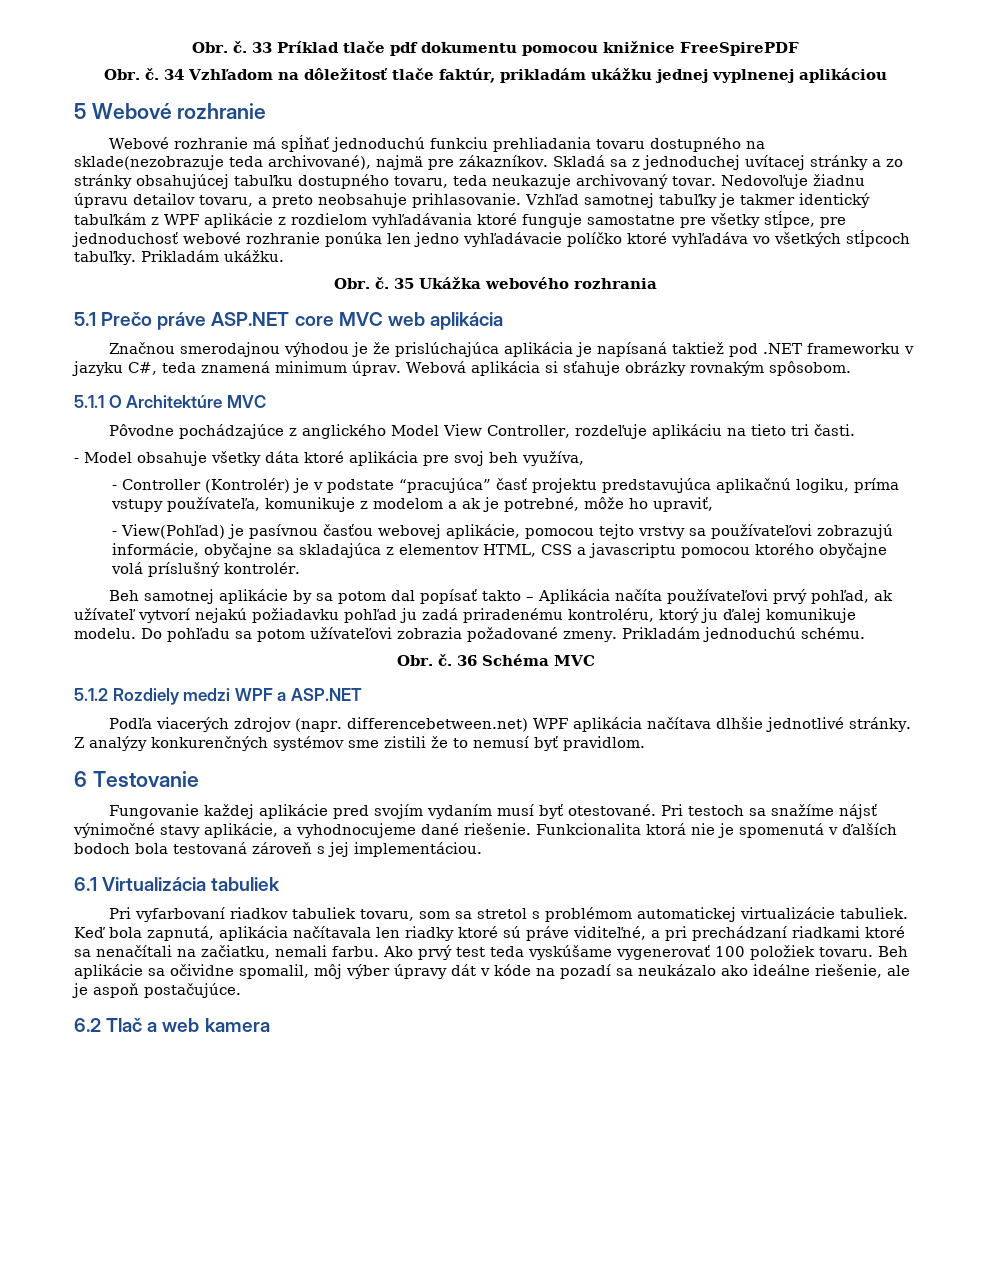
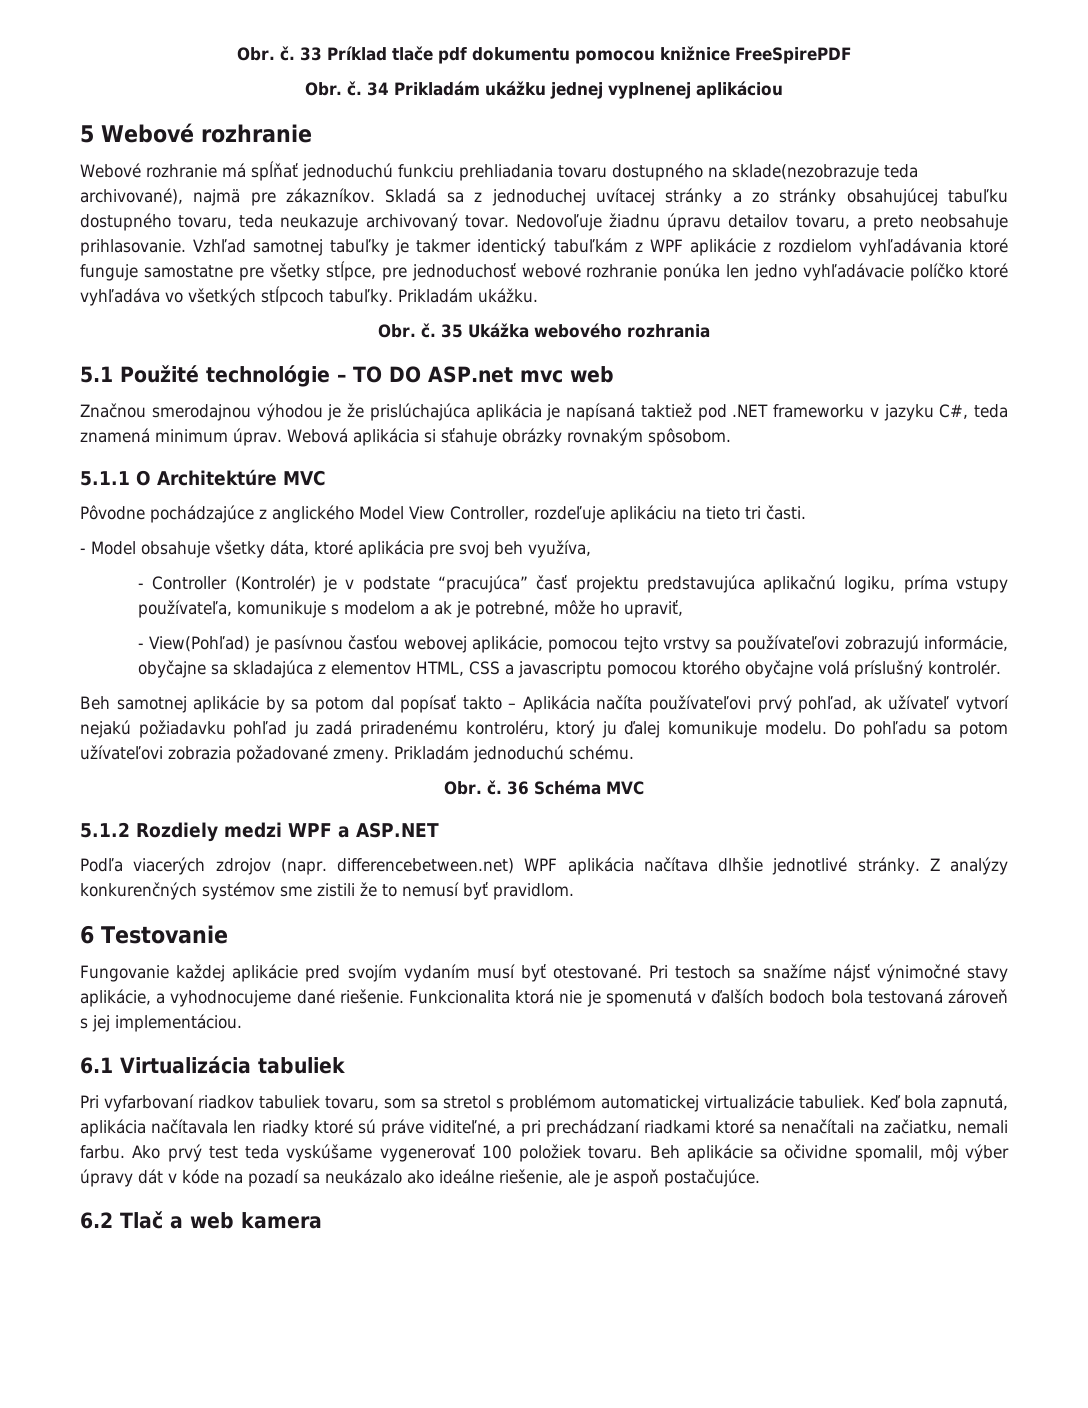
[187,68,587,83] Vzhľadom na dôležitosť tlače faktúr, prikladám -> [394,81,481,96] Prikladám
[101,312,503,330] Prečo práve ASP.NET core MVC web aplikácia -> [120,365,614,387] Použité technológie – TO DO ASP.net mvc web
[265,451,299,463] dáta -> [270,540,309,556] dáta,
[360,501,369,509] z -> [331,604,340,615] s

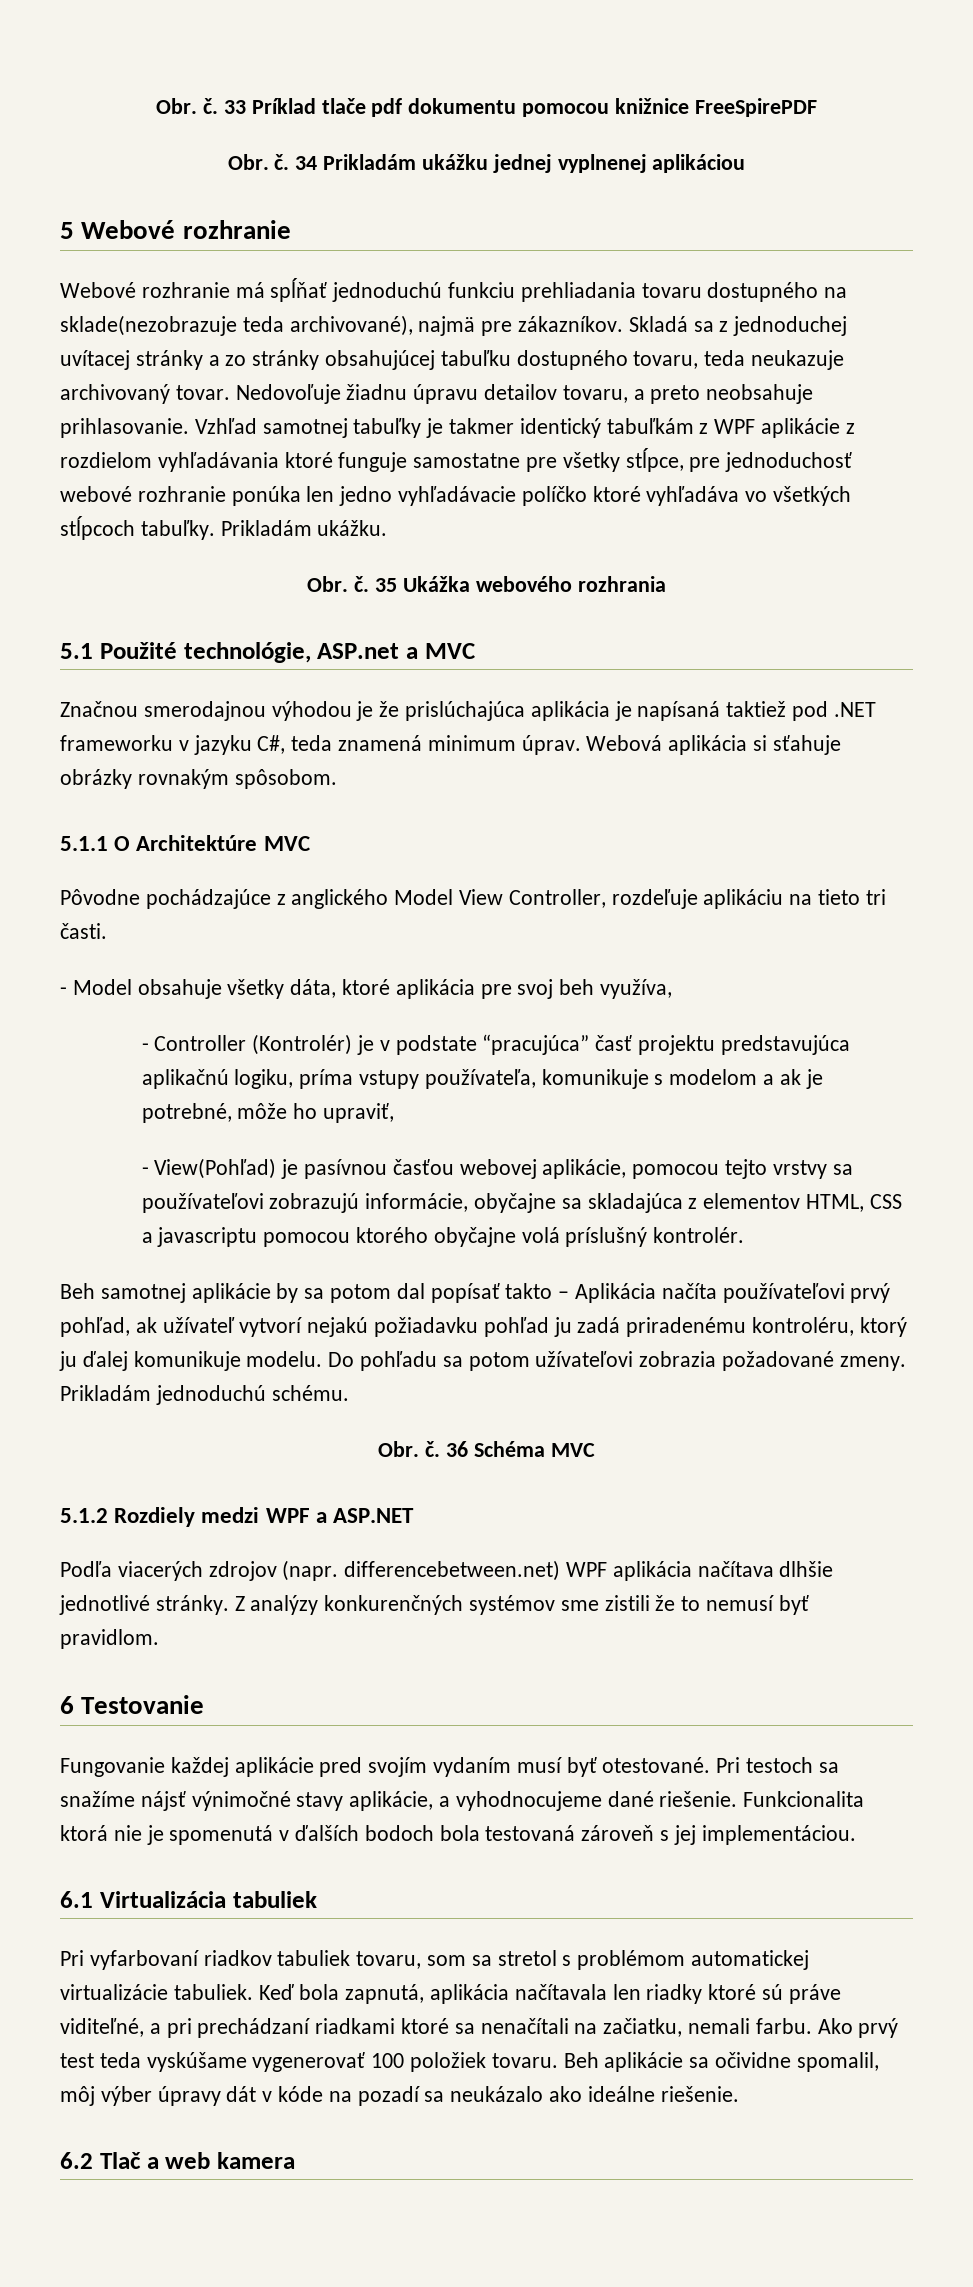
[206,365,614,387] technológie – TO DO ASP.net mvc web -> [183,642,475,663] technológie, ASP.net a MVC
[499,1169,760,1187] riešenie, ale je aspoň postačujúce. -> [660,2086,739,2102] riešenie.

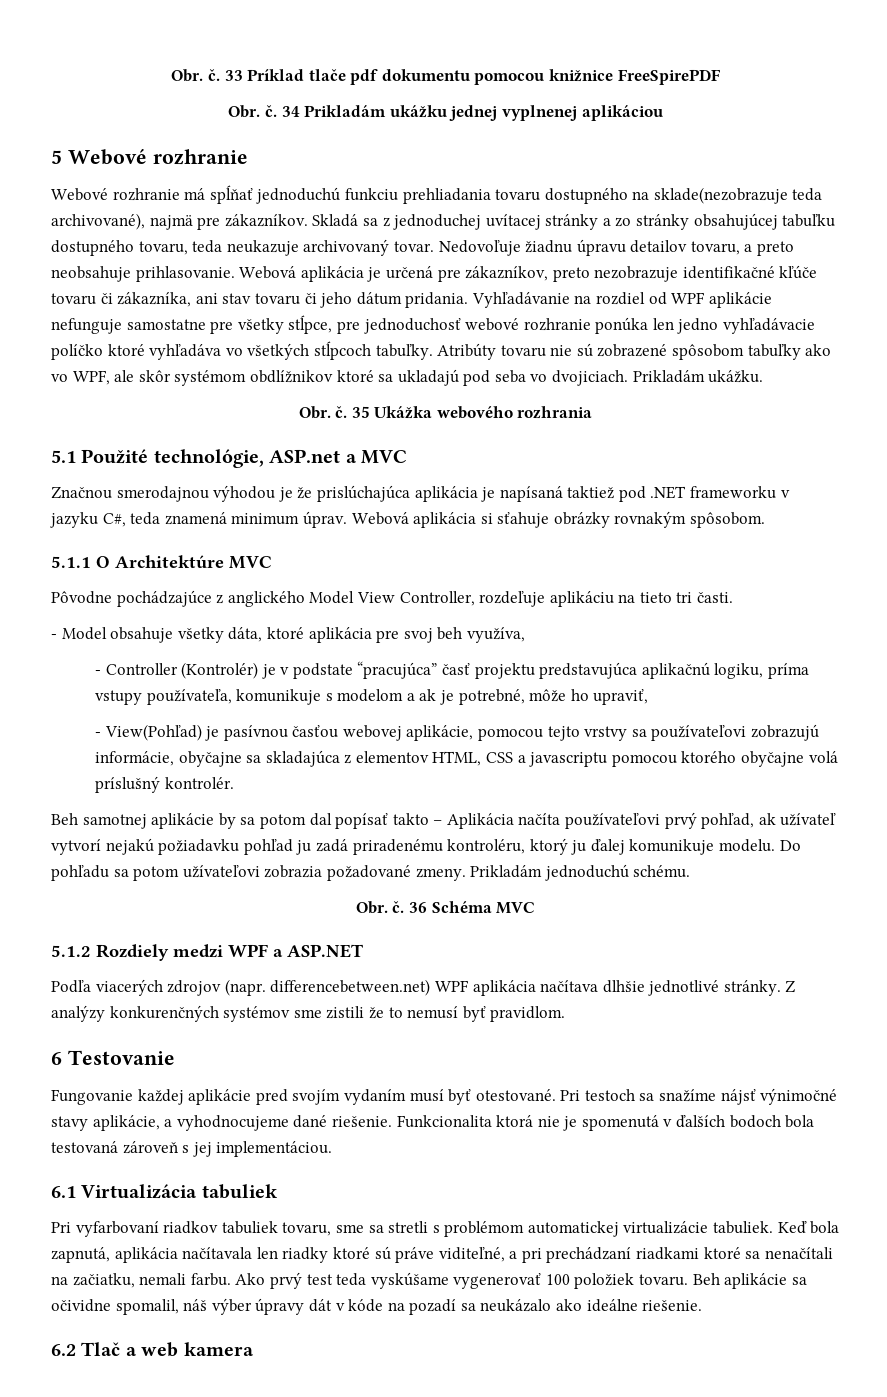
[194,418,855,438] [60,452,408,472] Vzhľad samotnej tabuľky je takmer identický tabuľkám z WPF aplikácie z rozdielom vyhľadávania ktoré funguje -> [239,265,818,282] [51,292,772,308] [51,318,122,334] Webová aplikácia je určená pre zákazníkov, preto nezobrazuje identifikačné kľúče tovaru či zákazníka, ani stav tovaru či jeho dátum pridania. Vyhľadávanie na rozdiel od WPF aplikácie nefunguje
(215, 530) none -> [437,343,832,360] [51,369,629,386] Atribúty tovaru nie sú zobrazené spôsobom tabuľky ako vo WPF, ale skôr systémom obdlížnikov ktoré sa ukladajú pod seba vo dvojiciach.
[427,1950,557,1966] som sa stretol -> [335,1221,429,1233] sme sa stretli
[60,2086,95,2106] môj -> [183,1299,208,1311] náš

